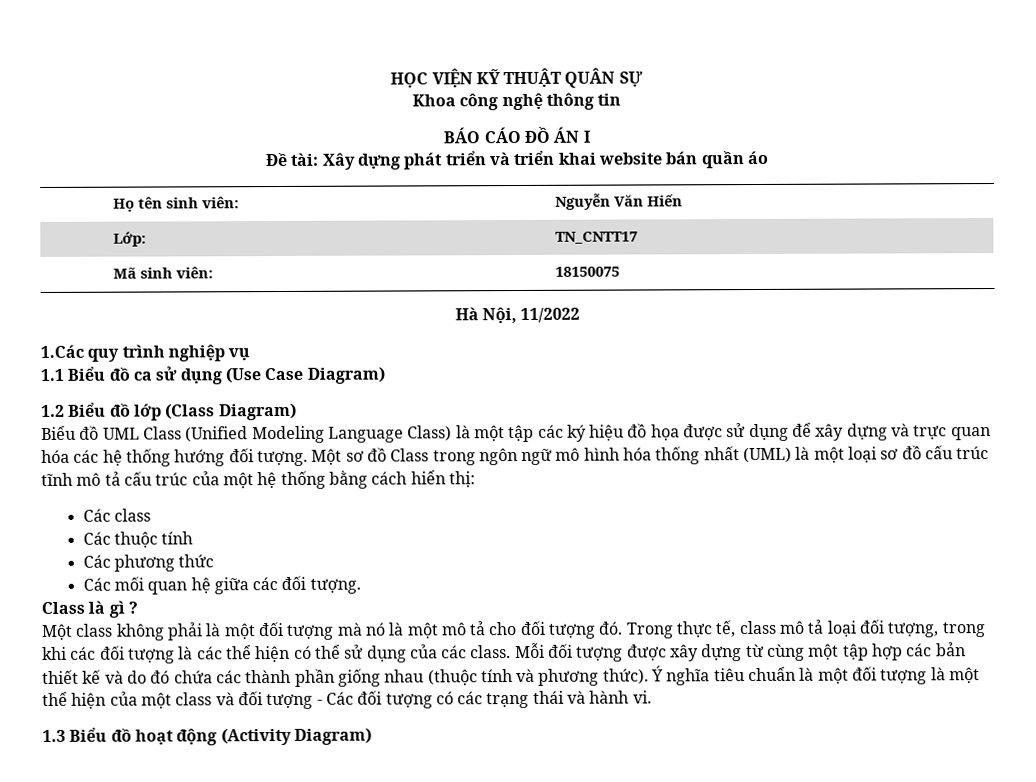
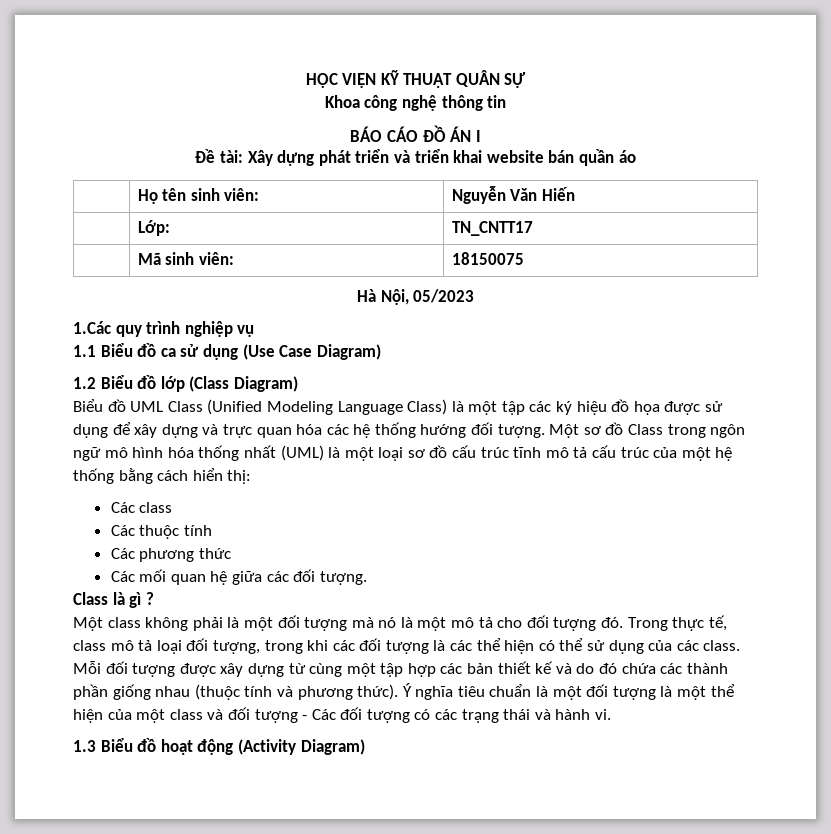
[520,307,581,323] 11/2022 -> [413,289,475,303] 05/2023

